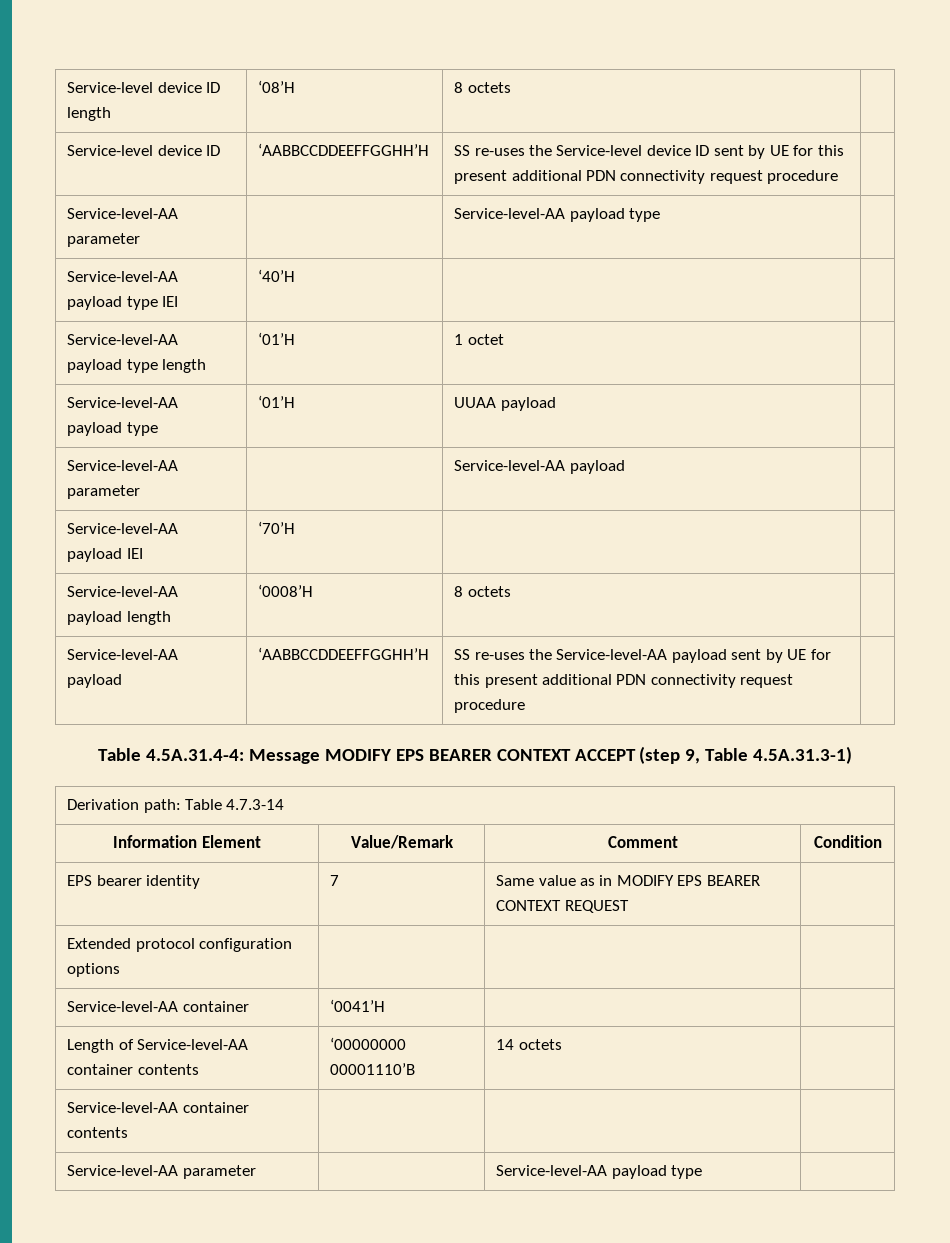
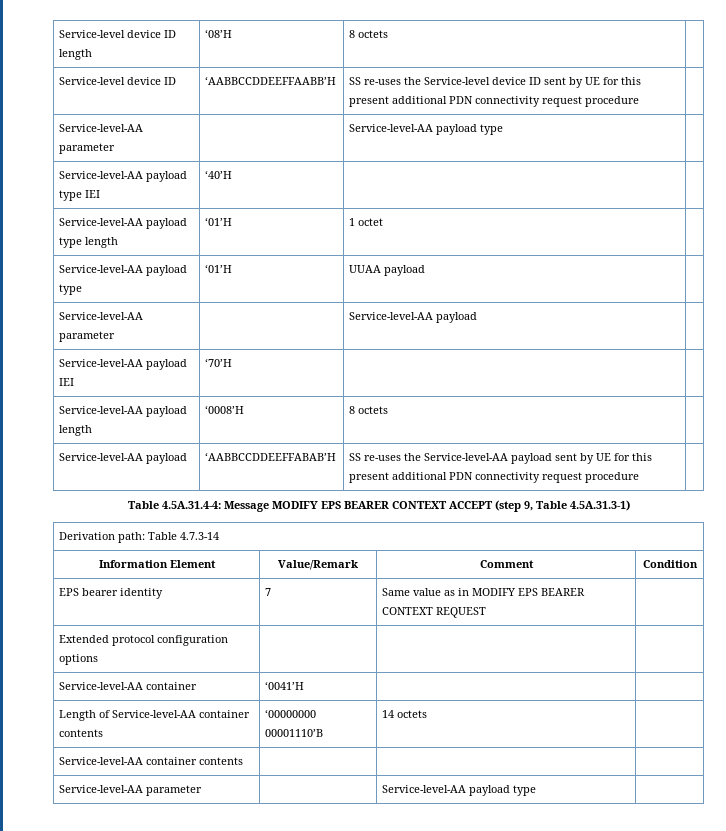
[258,143,430,156] ‘AABBCCDDEEFFGGHH’H -> [205,76,337,85] ‘AABBCCDDEEFFAABB’H
[258,647,430,660] ‘AABBCCDDEEFFGGHH’H -> [205,452,337,461] ‘AABBCCDDEEFFABAB’H

